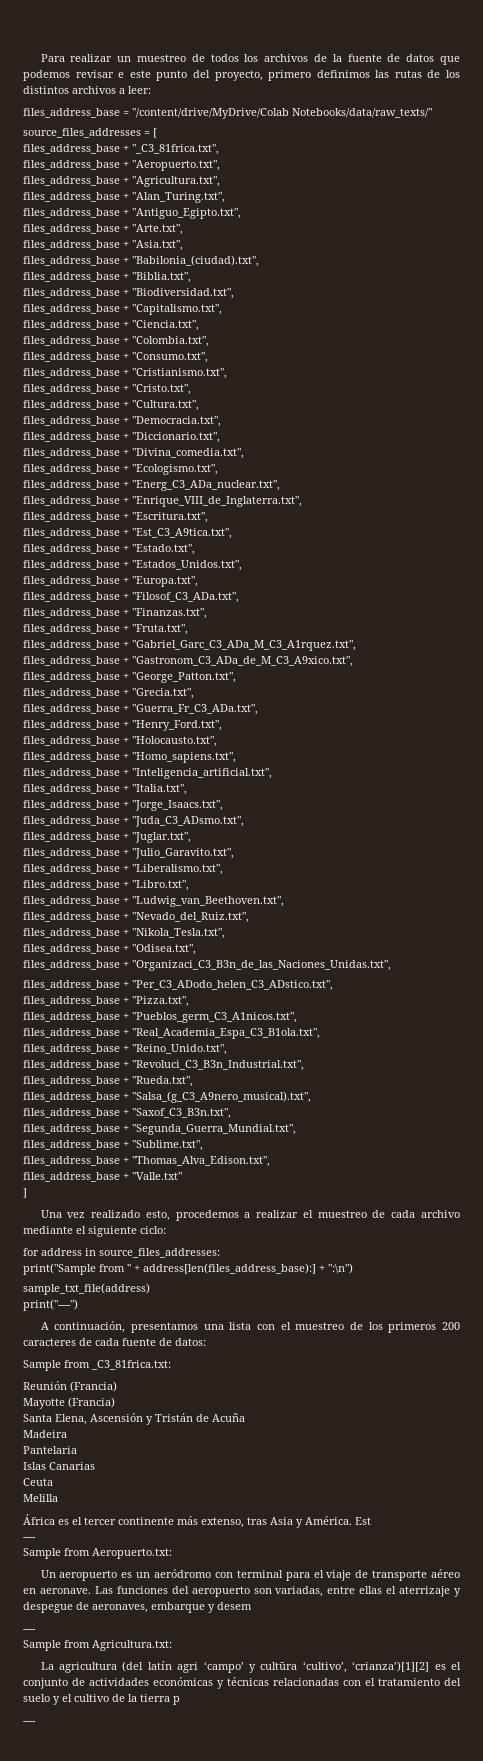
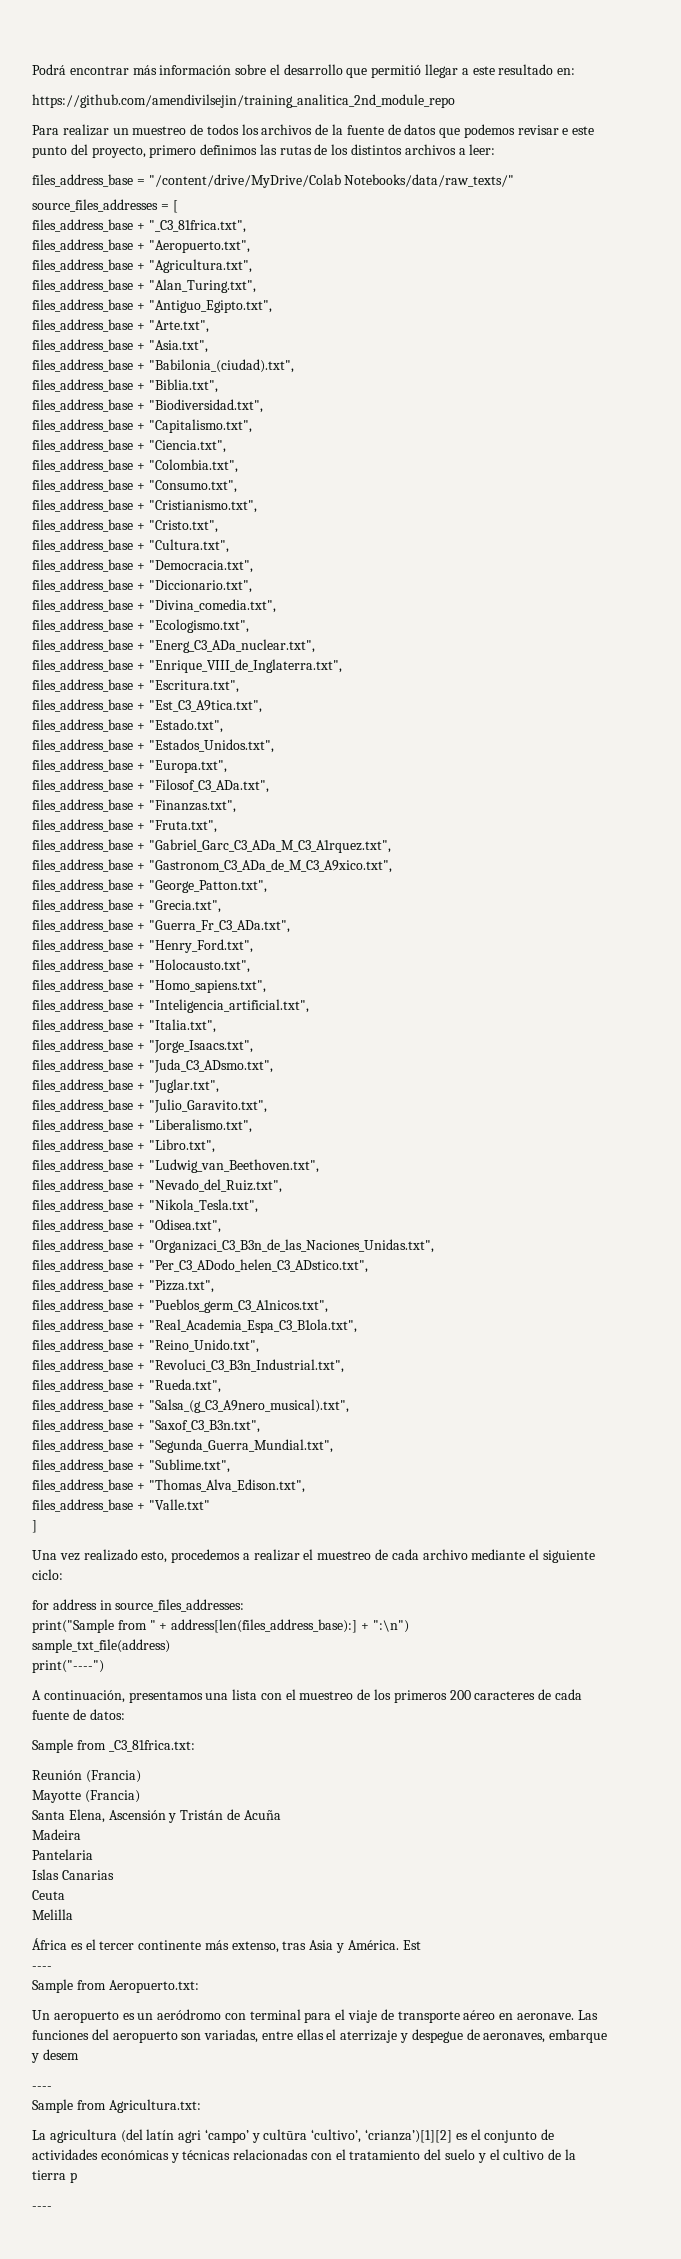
(40, 58) none -> [32,64,576,78] [32,94,455,108] Podrá encontrar más información sobre el desarrollo que permitió llegar a este resultado en: // https://github.com/amendivilsejin/training_analitica_2nd_module_repo //

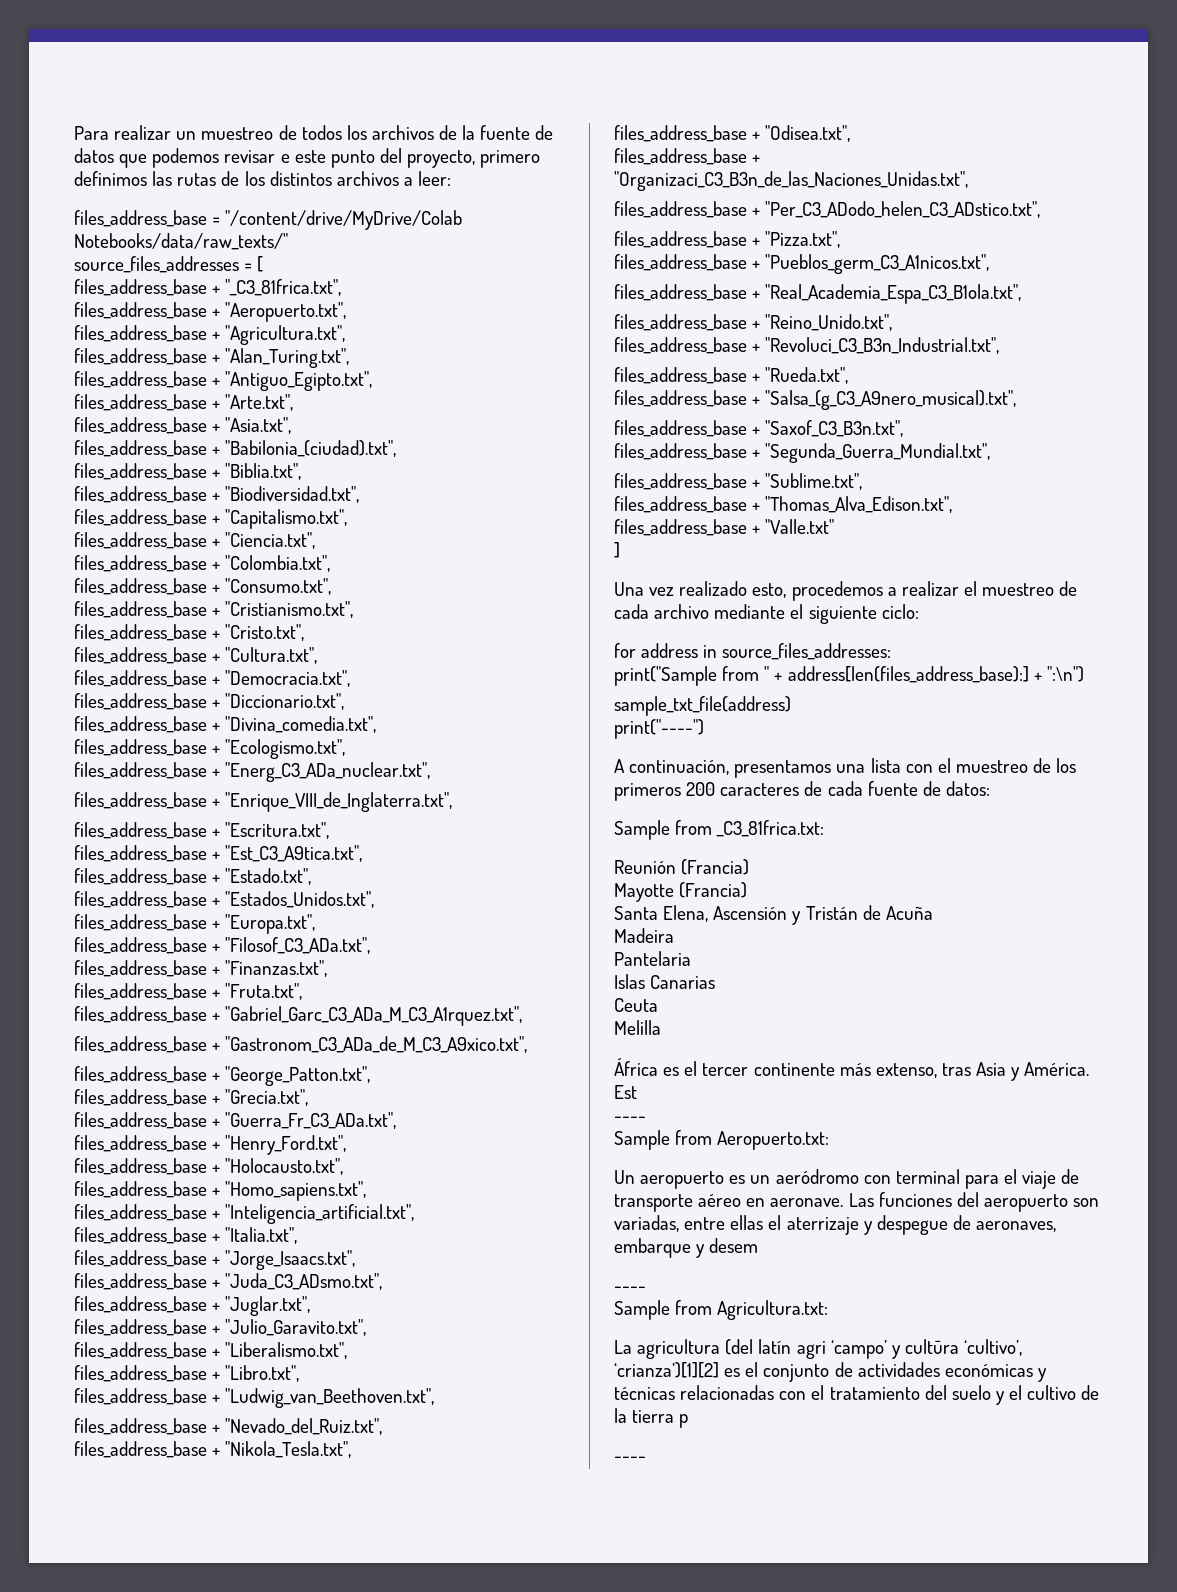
[32,64,576,78] [32,94,455,108] Podrá encontrar más información sobre el desarrollo que permitió llegar a este resultado en: // https://github.com/amendivilsejin/training_analitica_2nd_module_repo // -> (74, 133) none

